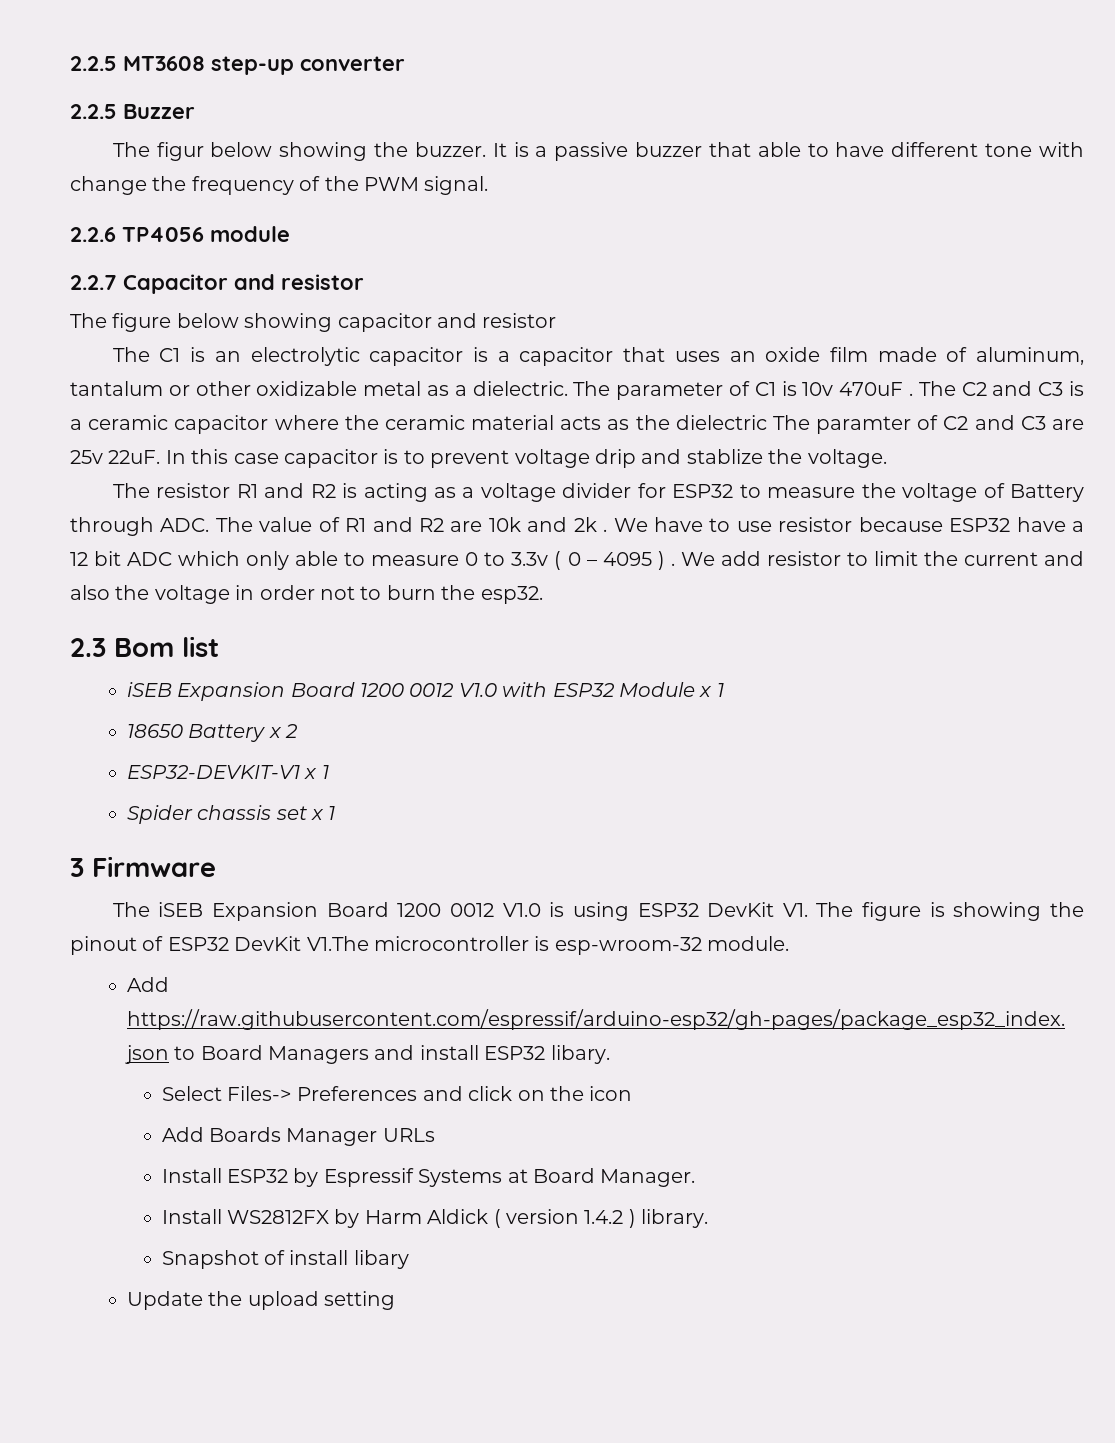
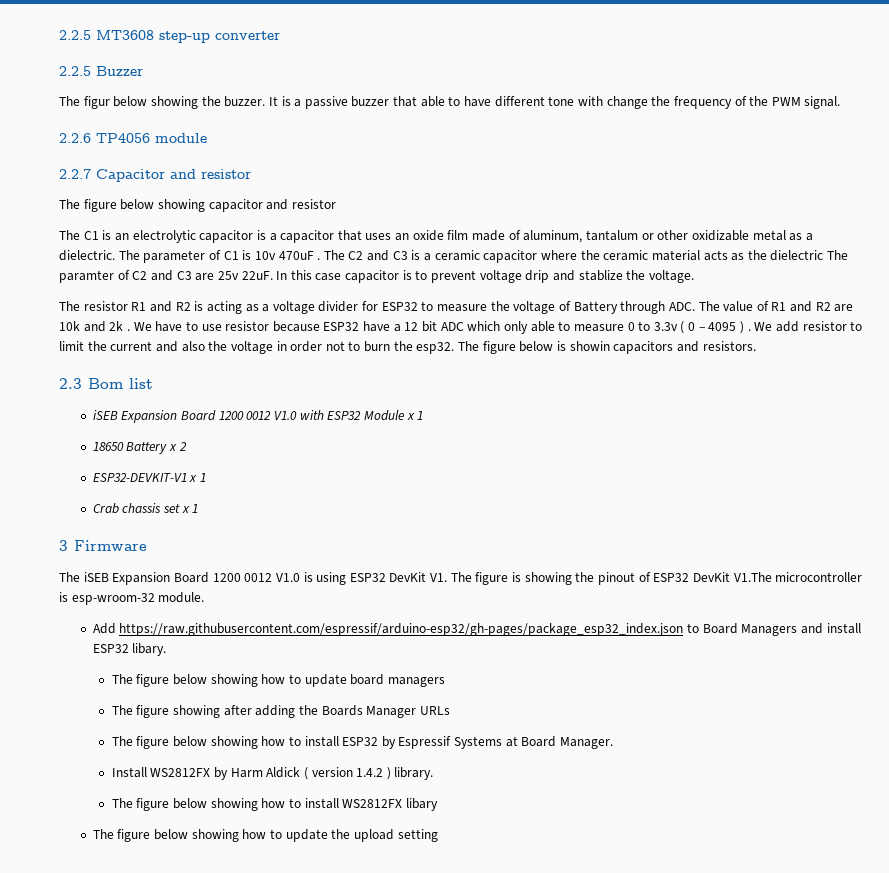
(543, 595) none -> [458,341,756,354] The figure below is showin capacitors and resistors.
[126,805,193,824] Spider -> [92,503,119,514] Crab
[161,1086,633,1101] [161,1127,435,1146] [161,1168,222,1183] Select Files-> Preferences and click on the icon // Add Boards Manager URLs // Install -> [111,674,445,687] [111,705,450,718] [111,736,339,749] The figure below showing how to update board managers // The figure showing after adding the Boards Manager URLs // The figure below showing how to install
[161,1250,409,1269] [126,1291,203,1310] Snapshot of install libary // Update -> [111,798,438,811] [92,829,328,842] The figure below showing how to install WS2812FX libary // The figure below showing how to update

